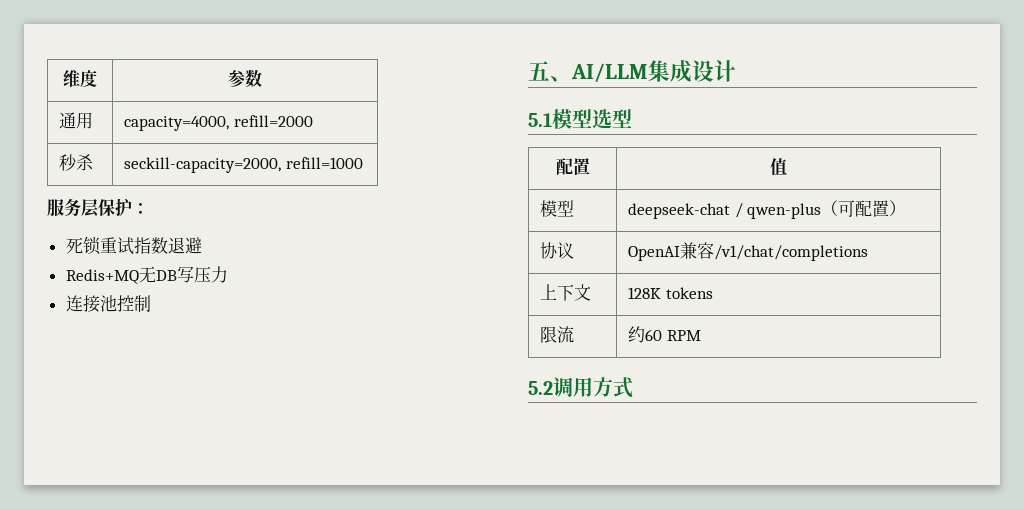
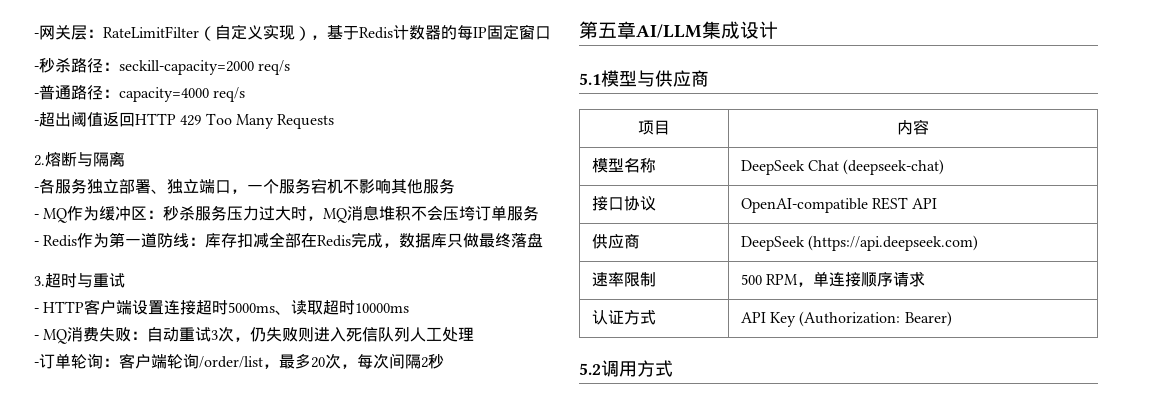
[63,69,97,87] [227,69,262,88] [59,112,94,129] [124,115,313,131] [59,154,94,171] [124,157,363,173] [47,198,149,217] [65,236,202,255] [65,266,228,284] [65,295,151,313] [528,61,572,82] 维度 | 参数 // 通用 | capacity=4000, refill=2000 // 秒杀 | seckill-capacity=2000, refill=1000 // 服务层保护： // 死锁重试指数退避 // Redis+MQ无DB写压力 // 连接池控制 // 五、 -> [34,24,551,41] [34,57,291,75] [34,85,246,102] [34,111,335,129] [34,151,125,167] [34,178,455,194] [34,205,540,223] [34,232,544,248] [34,273,125,288] [34,299,410,315] [34,326,475,344] [34,353,444,369] [579,21,636,39] -网关层：RateLimitFilter（自定义实现），基于Redis计数器的每IP固定窗口 // -秒杀路径：seckill-capacity=2000 req/s // -普通路径：capacity=4000 req/s // -超出阈值返回HTTP 429 Too Many Requests // 2.熔断与隔离 // -各服务独立部署、独立端口，一个服务宕机不影响其他服务 // - MQ作为缓冲区：秒杀服务压力过大时，MQ消息堆积不会压垮订单服务 // - Redis作为第一道防线：库存扣减全部在Redis完成，数据库只做最终落盘 // 3.超时与重试 // - HTTP客户端设置连接超时5000ms、读取超时10000ms // - MQ消费失败：自动重试3次，仍失败则进入死信队列人工处理 // -订单轮询：客户端轮询/order/list，最多20次，每次间隔2秒 // 第五章
[592,109,632,129] [555,158,590,175] [770,158,787,176] [540,200,575,217] [628,200,907,219] [540,242,575,259] [628,242,869,261] [540,284,592,301] [628,287,713,299] [540,326,575,343] [628,326,701,343] 选型 // 配置 | 值 // 模型 | deepseek-chat / qwen-plus（可配置） // 协议 | OpenAI兼容/v1/chat/completions // 上下文 | 128K tokens // 限流 | 约60 RPM -> [637,70,709,87] [638,120,670,135] [897,119,929,135] [591,158,656,173] [740,159,945,175] [591,196,656,211] [740,197,938,213] [591,234,640,249] [740,235,978,251] [591,272,656,287] [740,271,925,287] [591,310,656,325] [740,311,952,327] 与供应商 // 项目 | 内容 // 模型名称 | DeepSeek Chat (deepseek-chat) // 接口协议 | OpenAI-compatible REST API // 供应商 | DeepSeek (https://api.deepseek.com) // 速率限制 | 500 RPM，单连接顺序请求 // 认证方式 | API Key (Authorization: Bearer)

